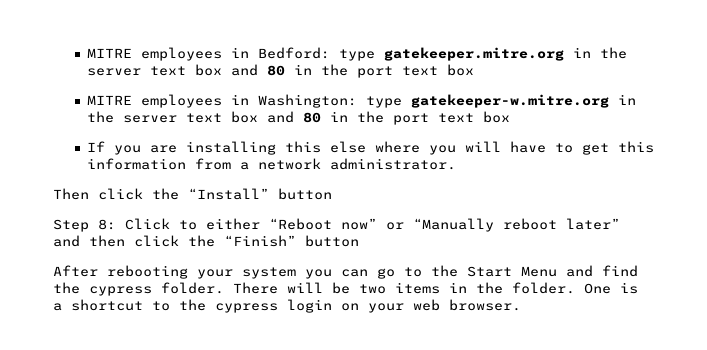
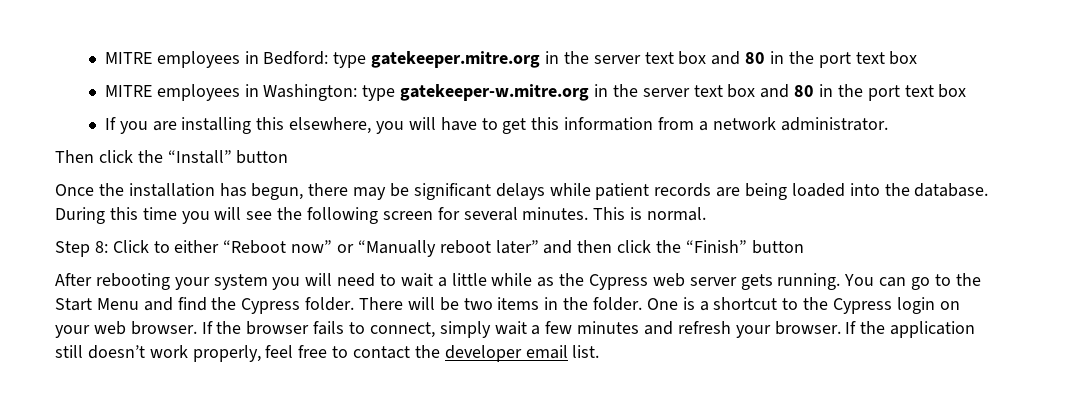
[329,141,420,153] else where -> [289,117,372,134] elsewhere,
(332, 194) none -> [55,183,989,200] [55,207,707,224] // Once the installation has begun, there may be significant delays while patient records are being loaded into the database. During this time you will see the following screen for several minutes. This is normal.
(332, 274) none -> [305,273,875,290] will need to wait a little while as the Cypress web server gets running. You
[89,286,152,296] cypress -> [241,298,301,314] Cypress
[215,303,278,313] cypress -> [833,298,893,314] Cypress
(521, 305) none -> [201,321,976,338] [55,345,600,362] If the browser fails to connect, simply wait a few minutes and refresh your browser. If the application still doesn’t work properly, feel free to contact the developer email list.

